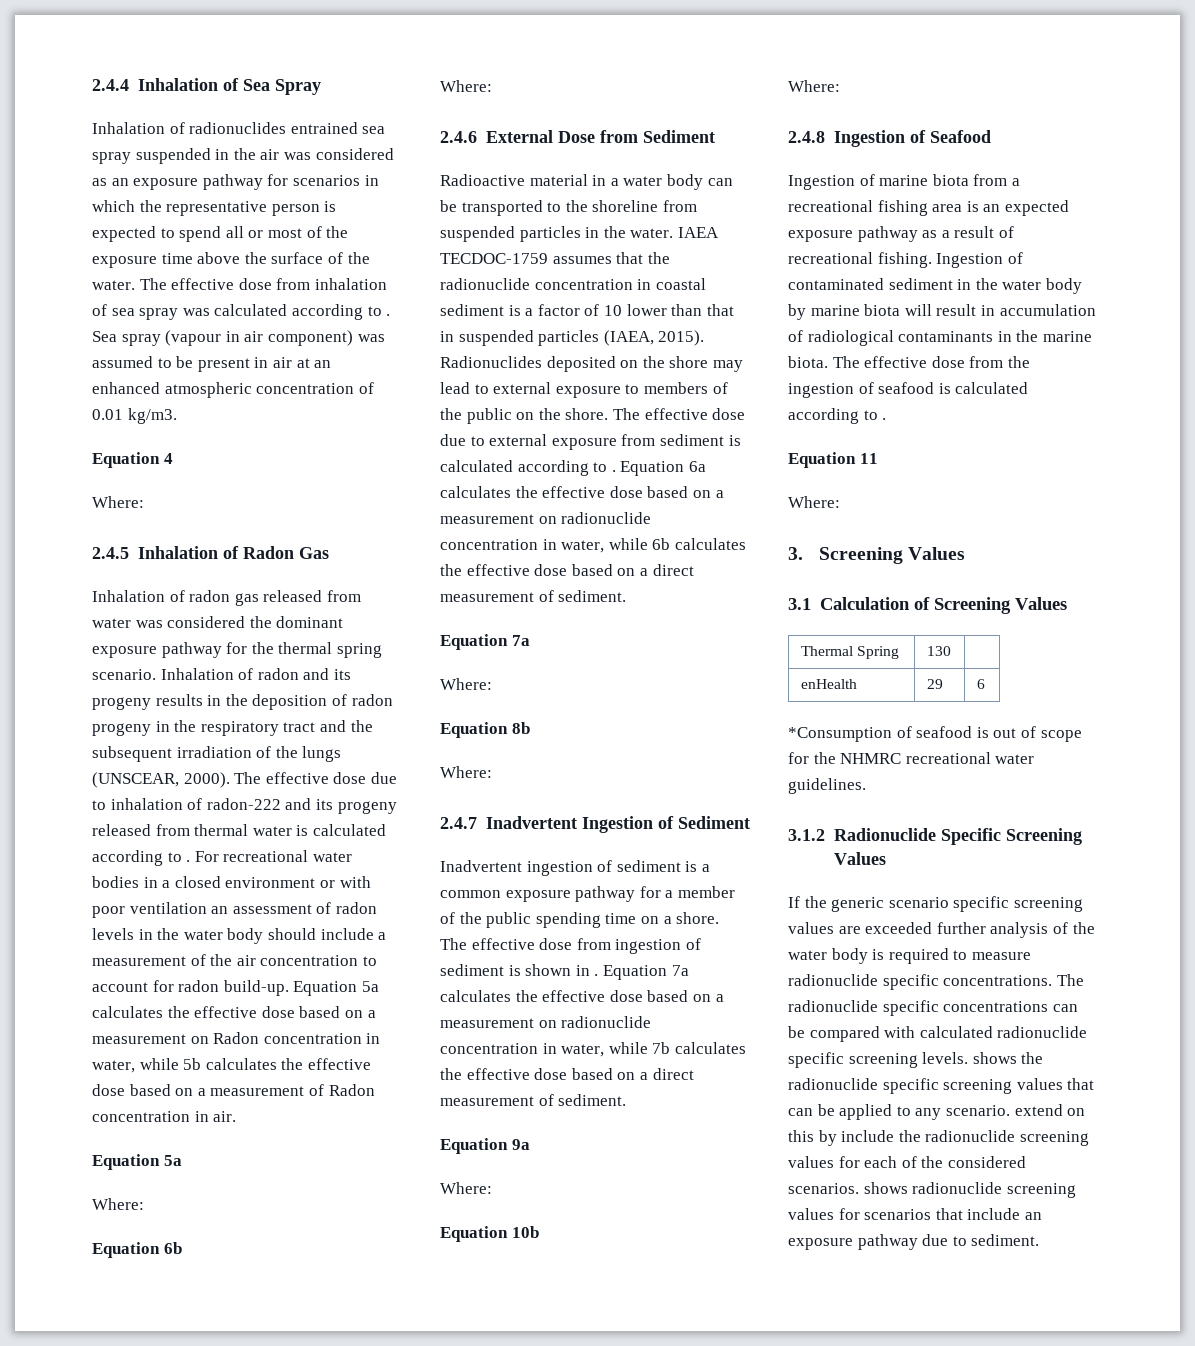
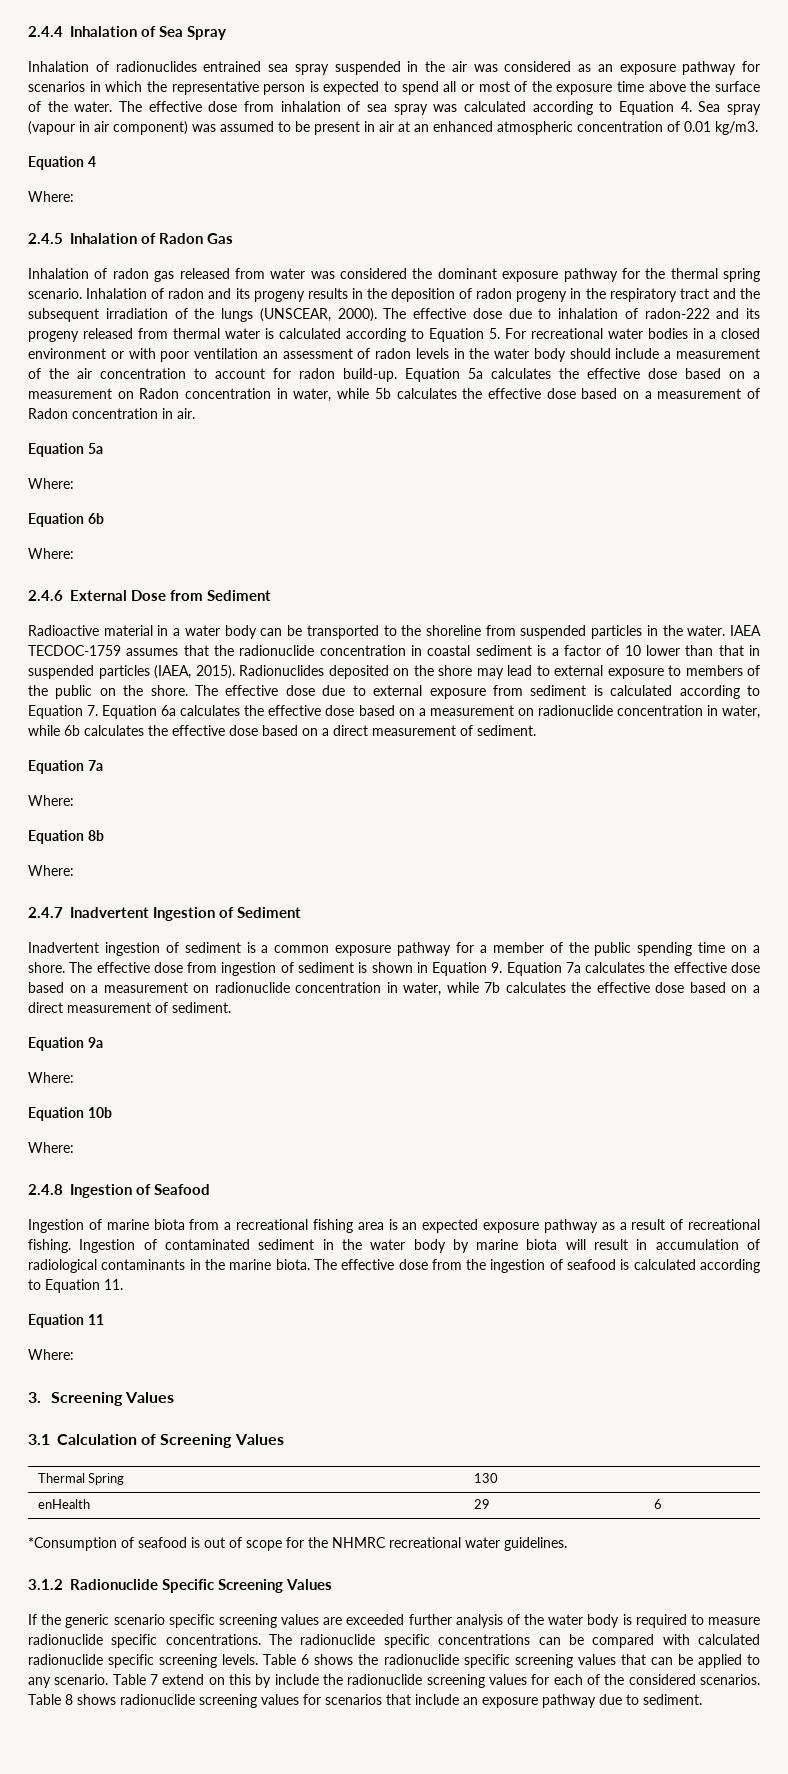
[386,314,391,316] . -> [619,101,692,115] Equation 4.
[186,860,191,862] . -> [429,328,500,342] Equation 5.
[611,470,616,472] . -> [28,705,99,719] Equation 7.
[594,974,599,976] . -> [432,962,503,976] Equation 9.
[882,418,887,420] . -> [45,1279,123,1293] Equation 11.
(969, 1058) none -> [263,1654,310,1665] Table 6
(1010, 1110) none -> [112,1674,158,1685] Table 7
(859, 1188) none -> [28,1694,73,1705] Table 8

